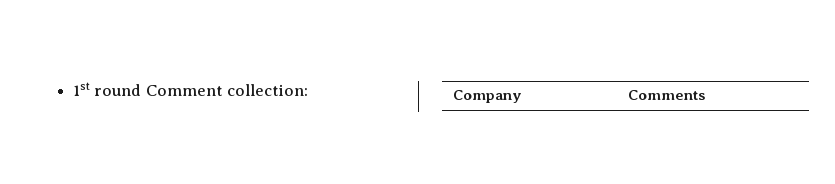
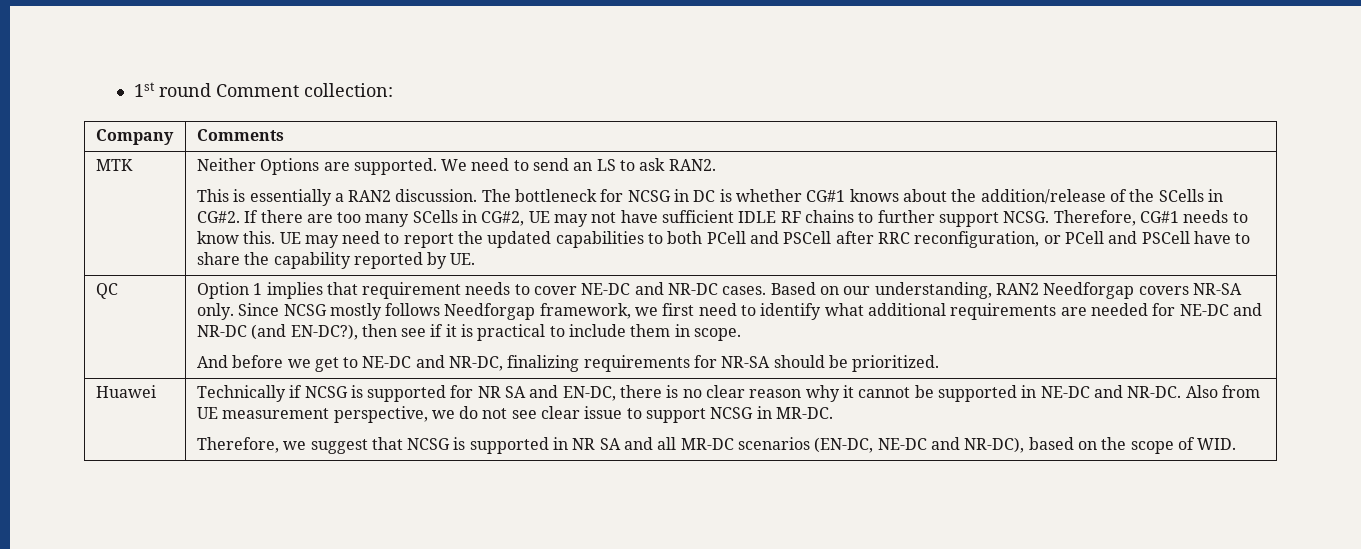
(706, 95) none -> [95,159,133,171] [196,158,716,175] [196,189,1223,206] [196,210,1248,227] [196,231,1251,248] [196,252,476,269] [95,283,118,299] [196,282,1242,299] [196,303,1262,320] [196,324,742,341] [196,355,940,372] [95,385,156,398] [196,385,1260,402] [196,406,834,423] [196,437,1237,454] // MTK | Neither Options are supported. We need to send an LS to ask RAN2. // This is essentially a RAN2 discussion. The bottleneck for NCSG in DC is whether CG#1 knows about the addition/release of the SCells in CG#2. If there are too many SCells in CG#2, UE may not have sufficient IDLE RF chains to further support NCSG. Therefore, CG#1 needs to know this. UE may need to report the updated capabilities to both PCell and PSCell after RRC reconfiguration, or PCell and PSCell have to share the capability reported by UE. // QC | Option 1 implies that requirement needs to cover NE-DC and NR-DC cases. Based on our understanding, RAN2 Needforgap covers NR-SA only. Since NCSG mostly follows Needforgap framework, we first need to identify what additional requirements are needed for NE-DC and NR-DC (and EN-DC?), then see if it is practical to include them in scope. // And before we get to NE-DC and NR-DC, finalizing requirements for NR-SA should be prioritized. // Huawei | Technically if NCSG is supported for NR SA and EN-DC, there is no clear reason why it cannot be supported in NE-DC and NR-DC. Also from UE measurement perspective, we do not see clear issue to support NCSG in MR-DC. // Therefore, we suggest that NCSG is supported in NR SA and all MR-DC scenarios (EN-DC, NE-DC and NR-DC), based on the scope of WID.

